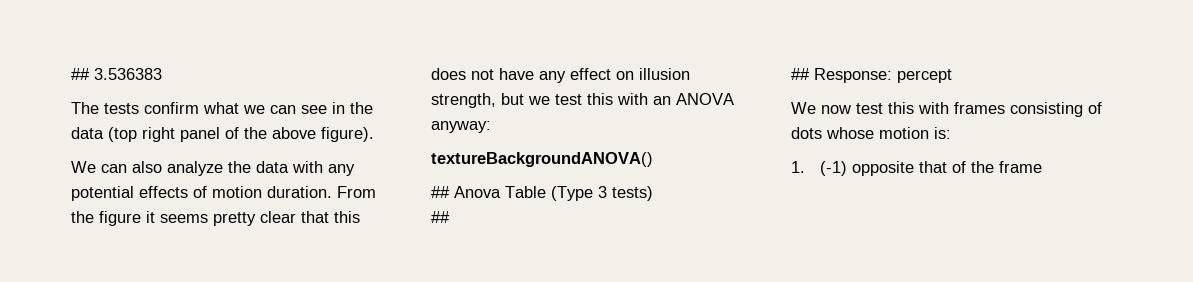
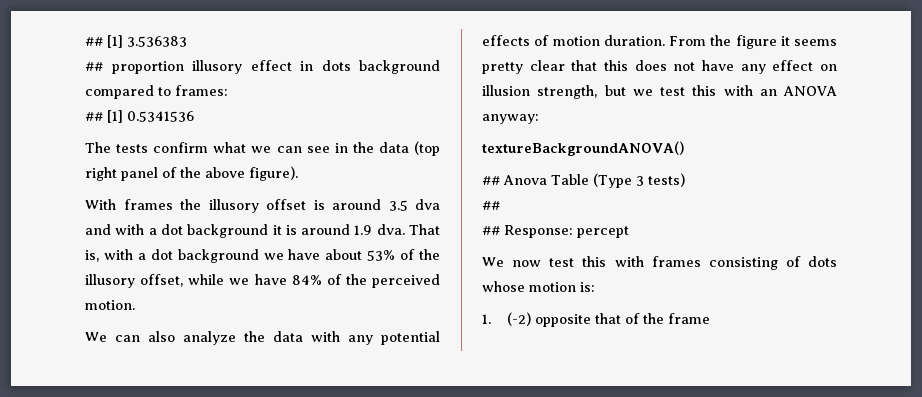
[71,68,90,80] ## -> [85,35,123,48] ## [1]
(162, 74) none -> [85,60,440,74] [85,85,228,99] [85,110,194,123] // ## proportion illusory effect in dots background compared to frames: // ## [1] 0.5341536
(374, 134) none -> [85,199,440,213] [85,224,441,238] [85,249,440,263] [85,274,440,288] [85,300,135,310] // With frames the illusory offset is around 3.5 dva and with a dot background it is around 1.9 dva. That is, with a dot background we have about 53% of the illusory offset, while we have 84% of the perceived motion.
[819,161,847,176] (-1) -> [507,312,532,326] (-2)

